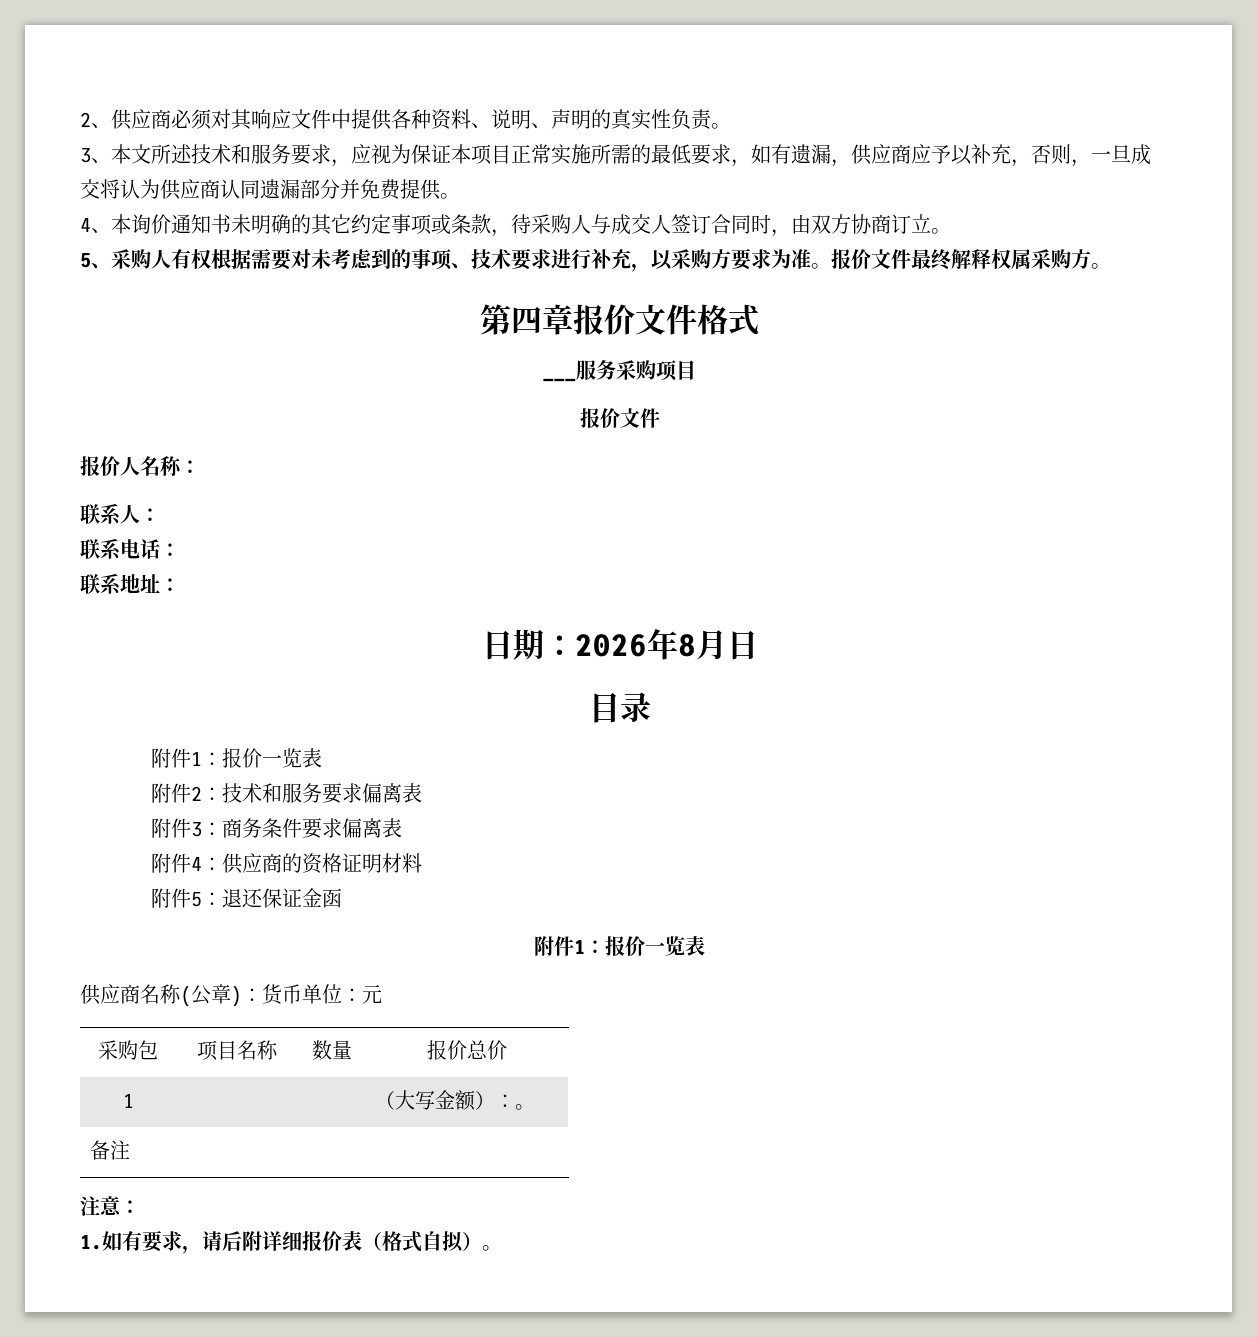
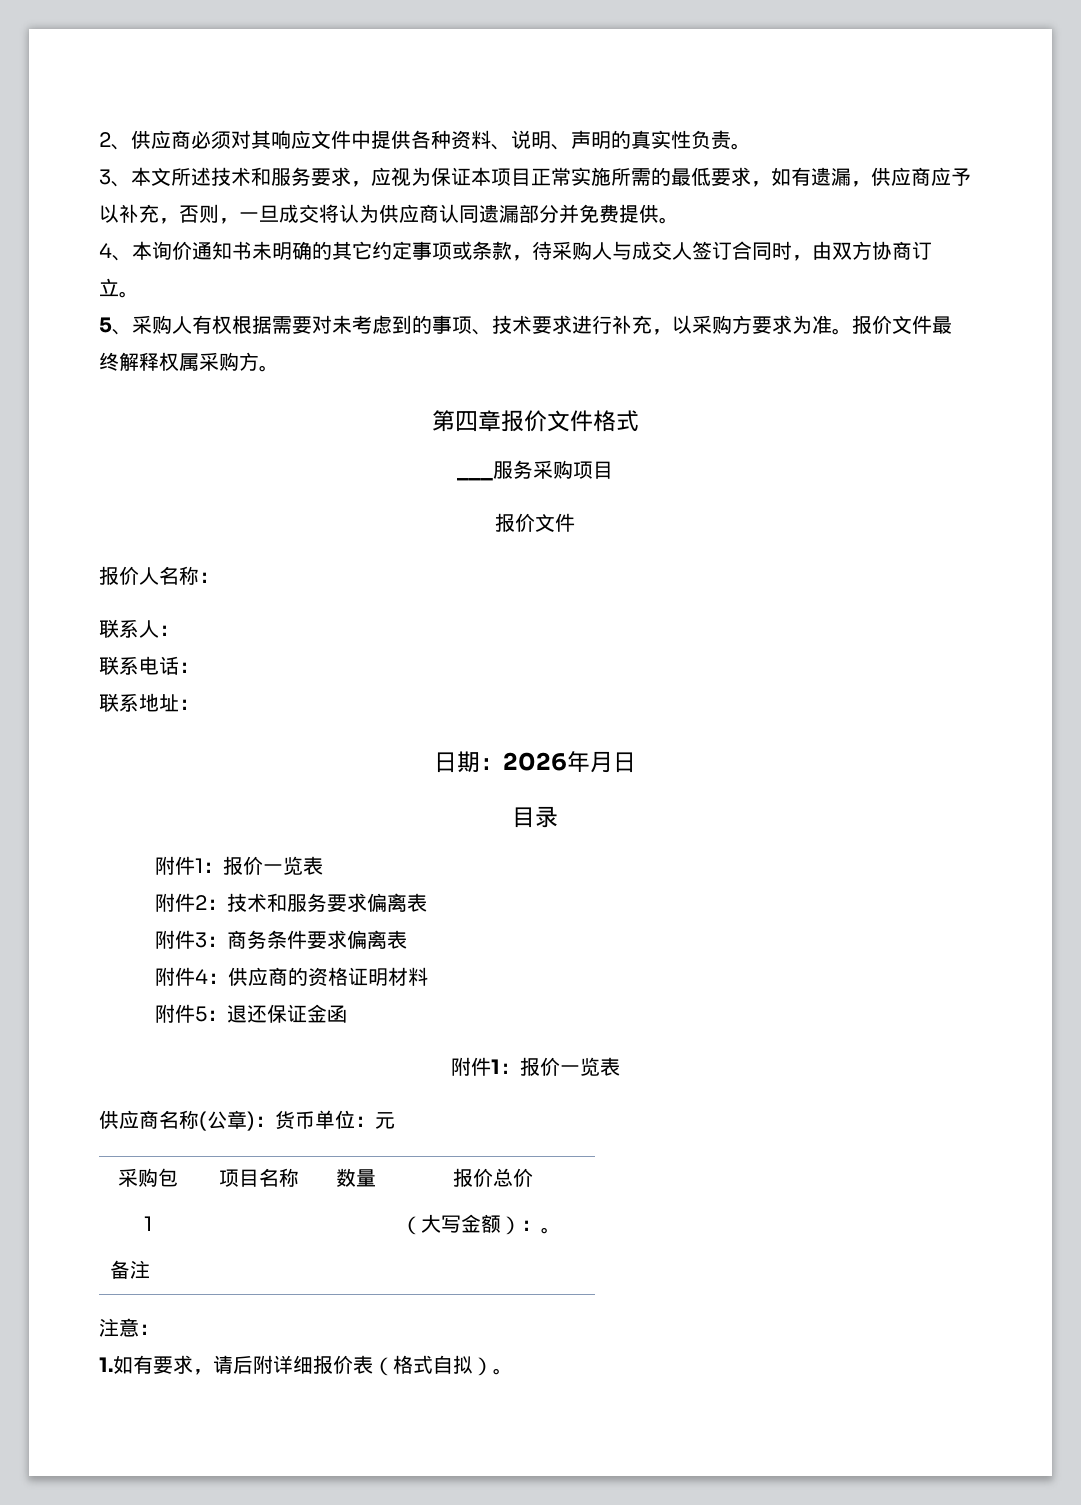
[677,634,696,657] 8 -> (590, 761) none

